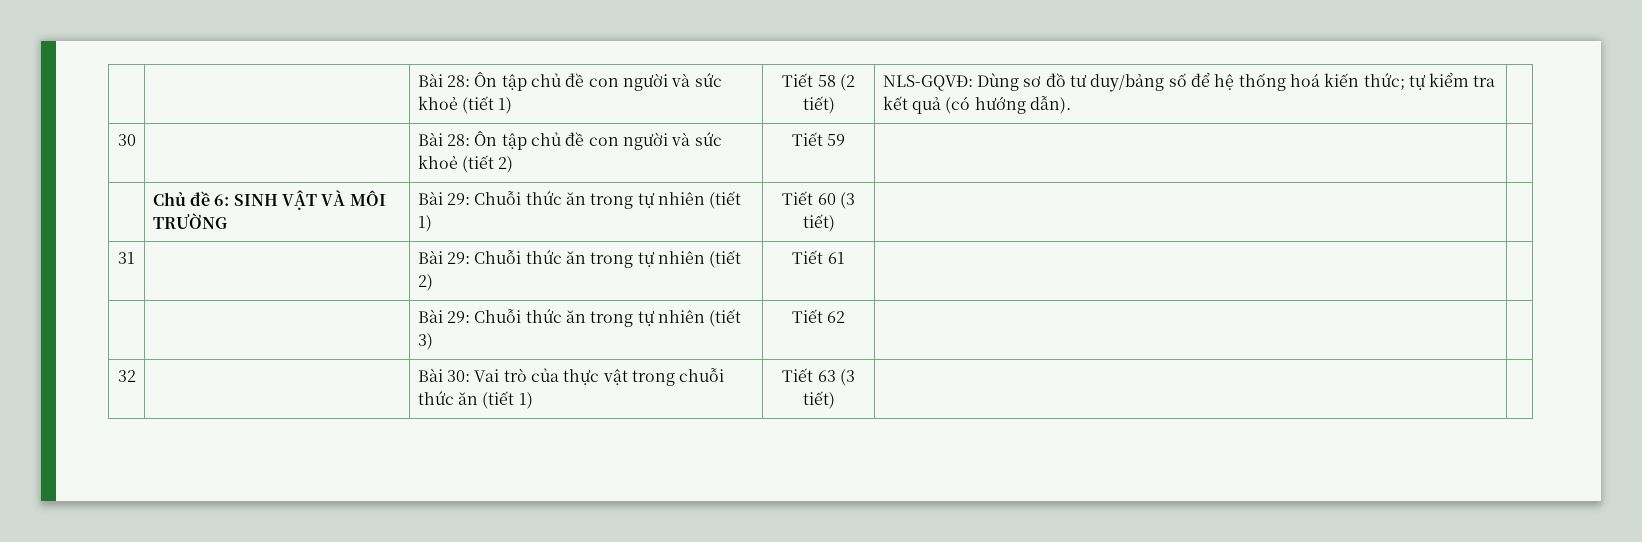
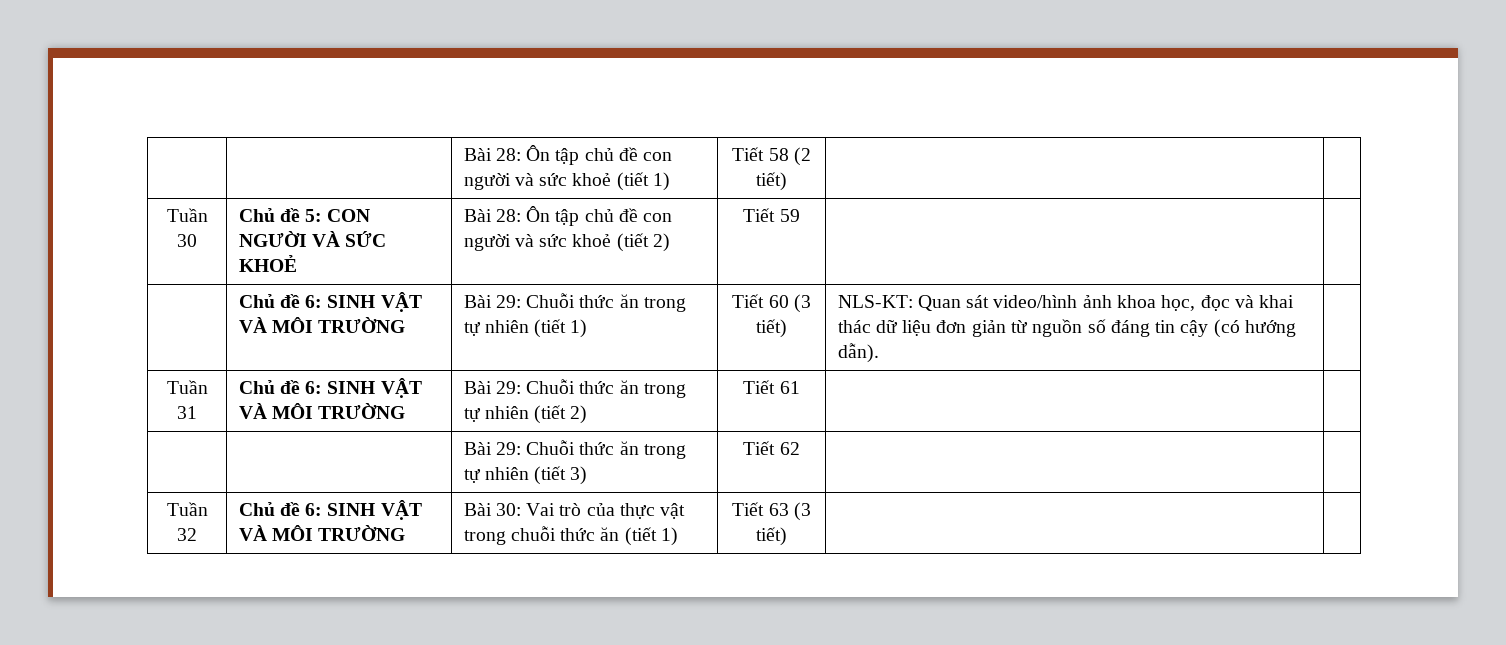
[882,72,1496,92] [882,96,1071,114] [117,134,136,146] NLS-GQVĐ: Dùng sơ đồ tư duy/bảng số để hệ thống hoá kiến thức; tự kiểm tra kết quả (có hướng dẫn). | // 30 | -> [166,208,208,222] [177,234,197,247] [238,208,371,222] [238,231,387,247] [238,255,297,272] | // Tuần 30 | Chủ đề 5: CON NGƯỜI VÀ SỨC KHOẺ
[118,252,135,264] | // 31 | -> [837,295,1295,311] [837,319,1296,338] [837,343,879,363] [166,380,208,394] [177,406,197,419] [238,378,422,398] [238,403,406,419] NLS-KT: Quan sát video/hình ảnh khoa học, đọc và khai thác dữ liệu đơn giản từ nguồn số đáng tin cậy (có hướng dẫn). | // Tuần 31 | Chủ đề 6: SINH VẬT VÀ MÔI TRƯỜNG
(846, 317) none -> [166,502,208,516] Tuần
(136, 376) none -> [238,500,422,520] [238,525,406,541] Chủ đề 6: SINH VẬT VÀ MÔI TRƯỜNG

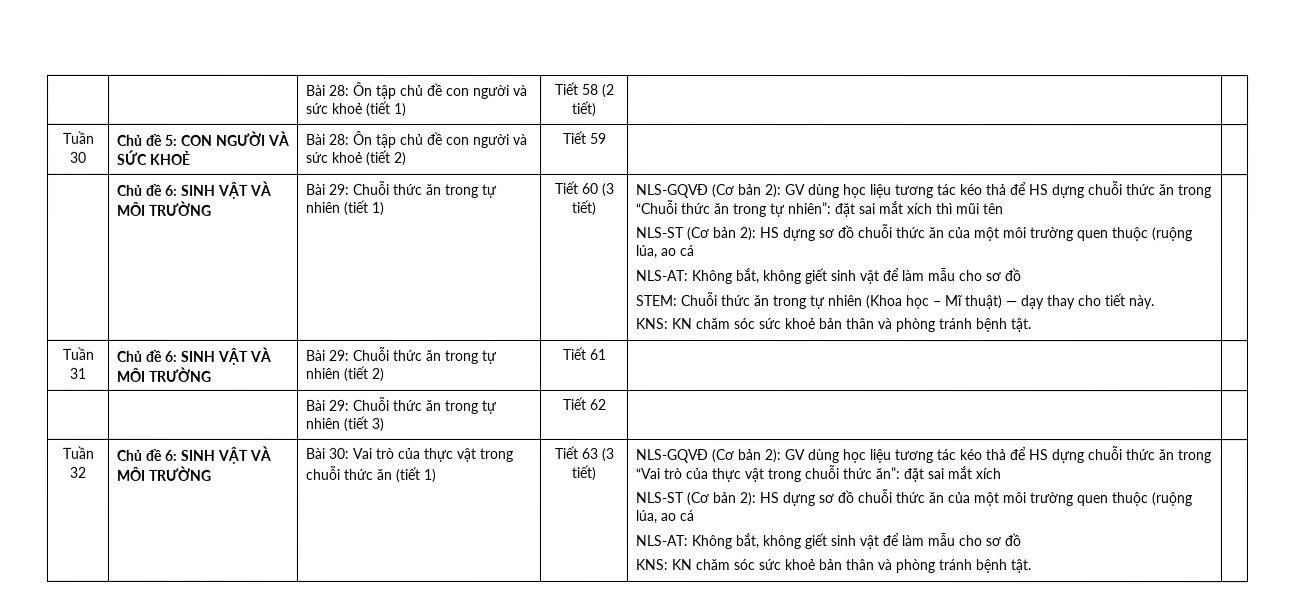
[837,295,1295,311] [837,319,1296,338] [837,343,879,363] NLS-KT: Quan sát video/hình ảnh khoa học, đọc và khai thác dữ liệu đơn giản từ nguồn số đáng tin cậy (có hướng dẫn). -> [635,181,1212,199] [635,199,1004,218] [635,224,1193,242] [635,244,695,260] [635,268,1022,285] [634,292,1155,310] [634,317,1031,333] NLS-GQVĐ (Cơ bản 2): GV dùng học liệu tương tác kéo thả để HS dựng chuỗi thức ăn trong “Chuỗi thức ăn trong tự nhiên”: đặt sai mắt xích thì mũi tên // NLS-ST (Cơ bản 2): HS dựng sơ đồ chuỗi thức ăn của một môi trường quen thuộc (ruộng lúa, ao cá // NLS-AT: Không bắt, không giết sinh vật để làm mẫu cho sơ đồ // STEM: Chuỗi thức ăn trong tự nhiên (Khoa học – Mĩ thuật) — dạy thay cho tiết này. // KNS: KN chăm sóc sức khoẻ bản thân và phòng tránh bệnh tật.
(787, 536) none -> [634,446,1211,464] [634,465,1001,483] [634,489,1192,507] [634,509,694,525] [634,533,1021,550] [634,558,1031,574] NLS-GQVĐ (Cơ bản 2): GV dùng học liệu tương tác kéo thả để HS dựng chuỗi thức ăn trong “Vai trò của thực vật trong chuỗi thức ăn”: đặt sai mắt xích // NLS-ST (Cơ bản 2): HS dựng sơ đồ chuỗi thức ăn của một môi trường quen thuộc (ruộng lúa, ao cá // NLS-AT: Không bắt, không giết sinh vật để làm mẫu cho sơ đồ // KNS: KN chăm sóc sức khoẻ bản thân và phòng tránh bệnh tật.

